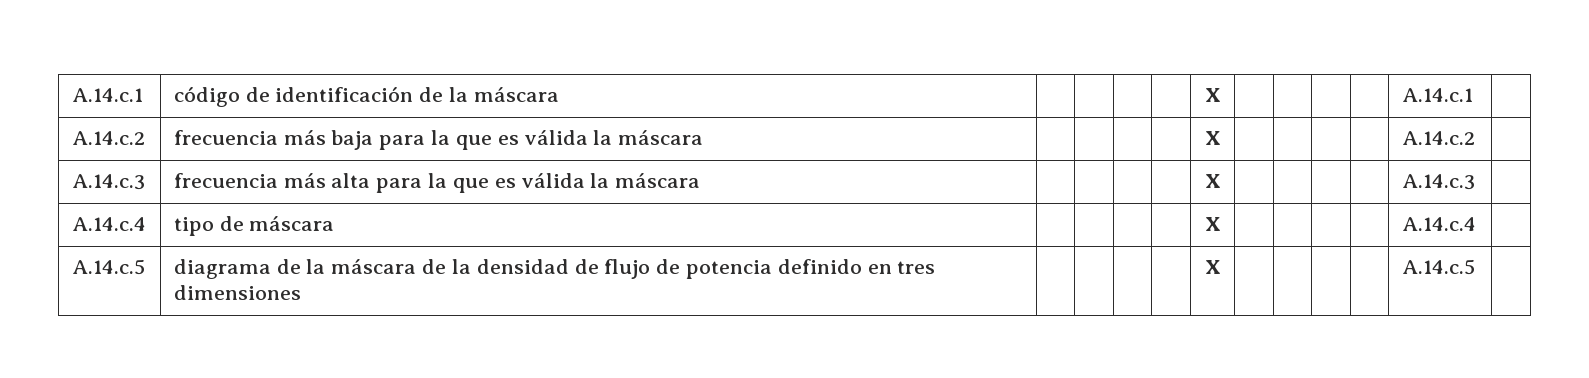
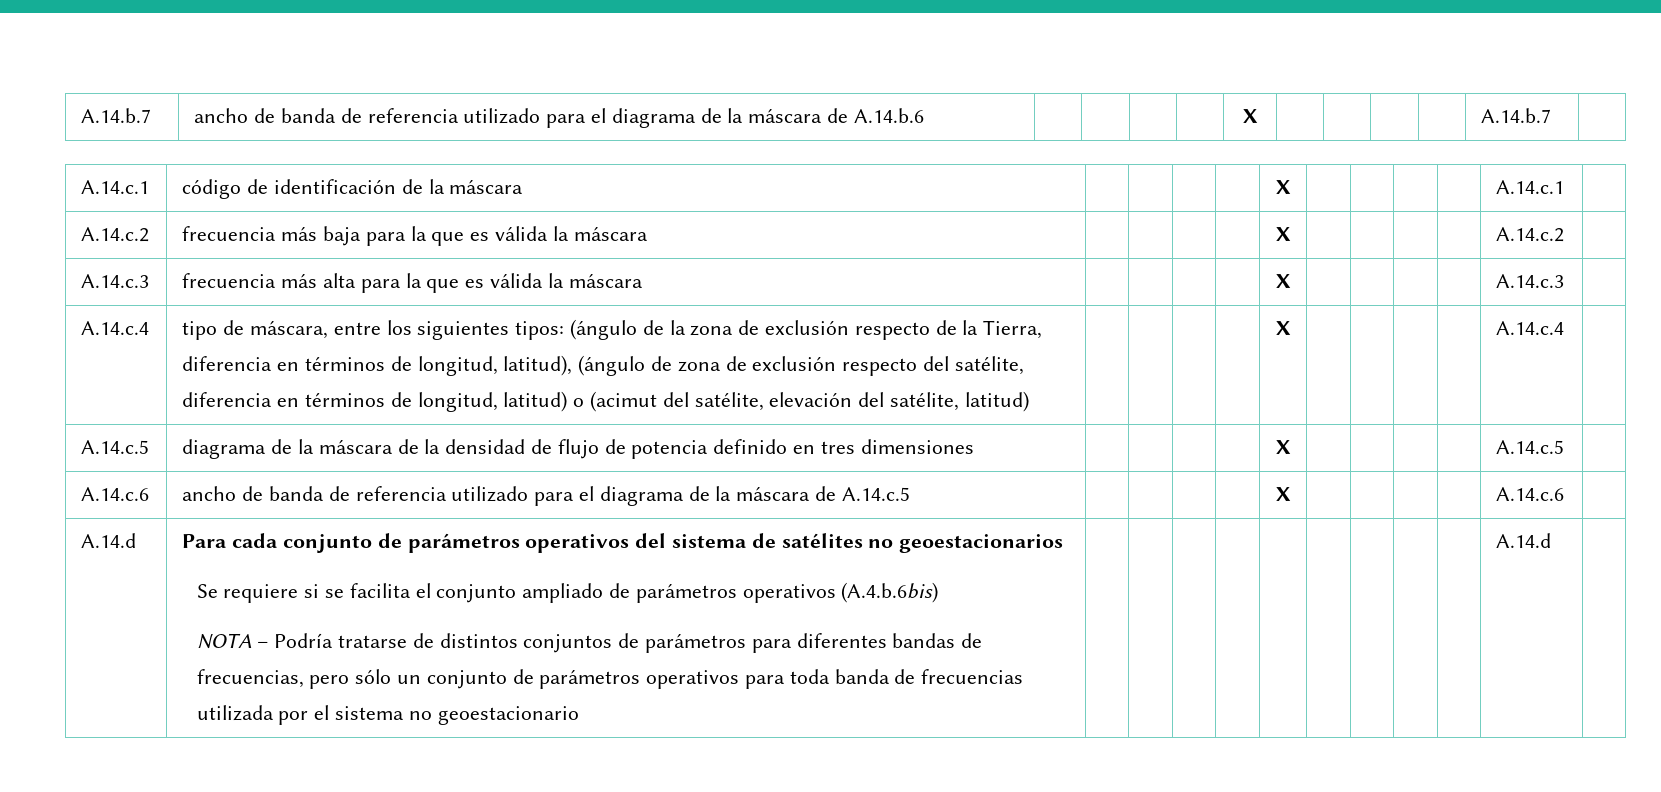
(71, 95) none -> [81,108,152,123] [194,108,924,128] [1243,109,1258,123] [1481,108,1552,123] A.14.b.7 | ancho de banda de referencia utilizado para el diagrama de la máscara de A.14.b.6 | | | | | X | | | | | A.14.b.7 | //
[249,216,335,231] máscara -> [249,319,1043,340] [182,355,1024,376] [182,391,1029,412] máscara, entre los siguientes tipos: (ángulo de la zona de exclusión respecto de la Tierra, diferencia en términos de longitud, latitud), (ángulo de zona de exclusión respecto del satélite, diferencia en términos de longitud, latitud) o (acimut del satélite, elevación del satélite, latitud)
(1475, 267) none -> [81,487,150,501] [182,486,910,506] [1276,487,1291,501] [1496,487,1565,501] [81,533,137,548] [182,533,1064,553] [196,582,939,603] [196,633,983,653] [196,669,1024,689] [196,705,579,725] [1496,533,1552,548] // A.14.c.6 | ancho de banda de referencia utilizado para el diagrama de la máscara de A.14.c.5 | | | | | X | | | | | A.14.c.6 | // A.14.d | Para cada conjunto de parámetros operativos del sistema de satélites no geoestacionarios // Se requiere si se facilita el conjunto ampliado de parámetros operativos (A.4.b.6bis) // NOTA – Podría tratarse de distintos conjuntos de parámetros para diferentes bandas de frecuencias, pero sólo un conjunto de parámetros operativos para toda banda de frecuencias utilizada por el sistema no geoestacionario | | | | | | | | | | A.14.d |

